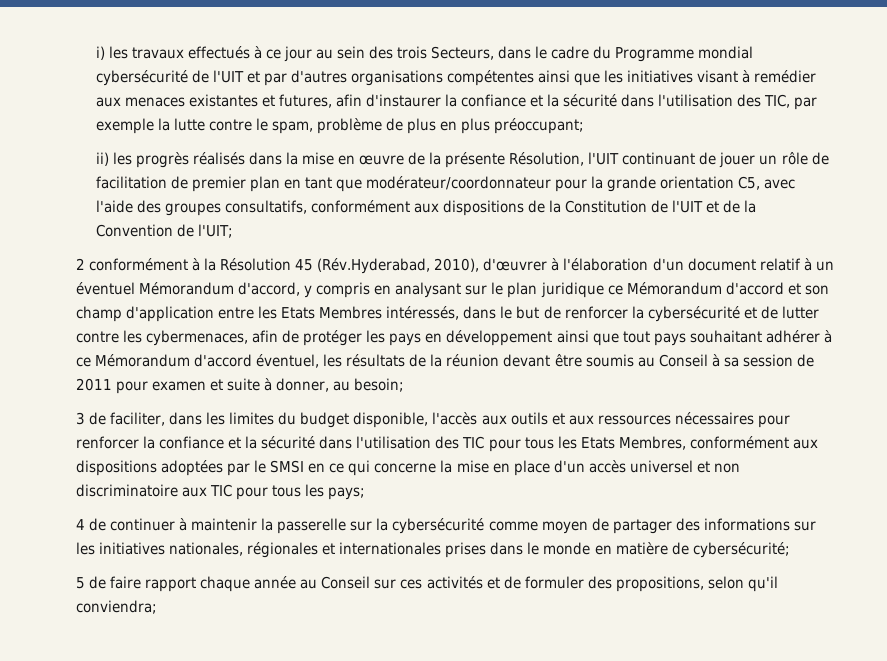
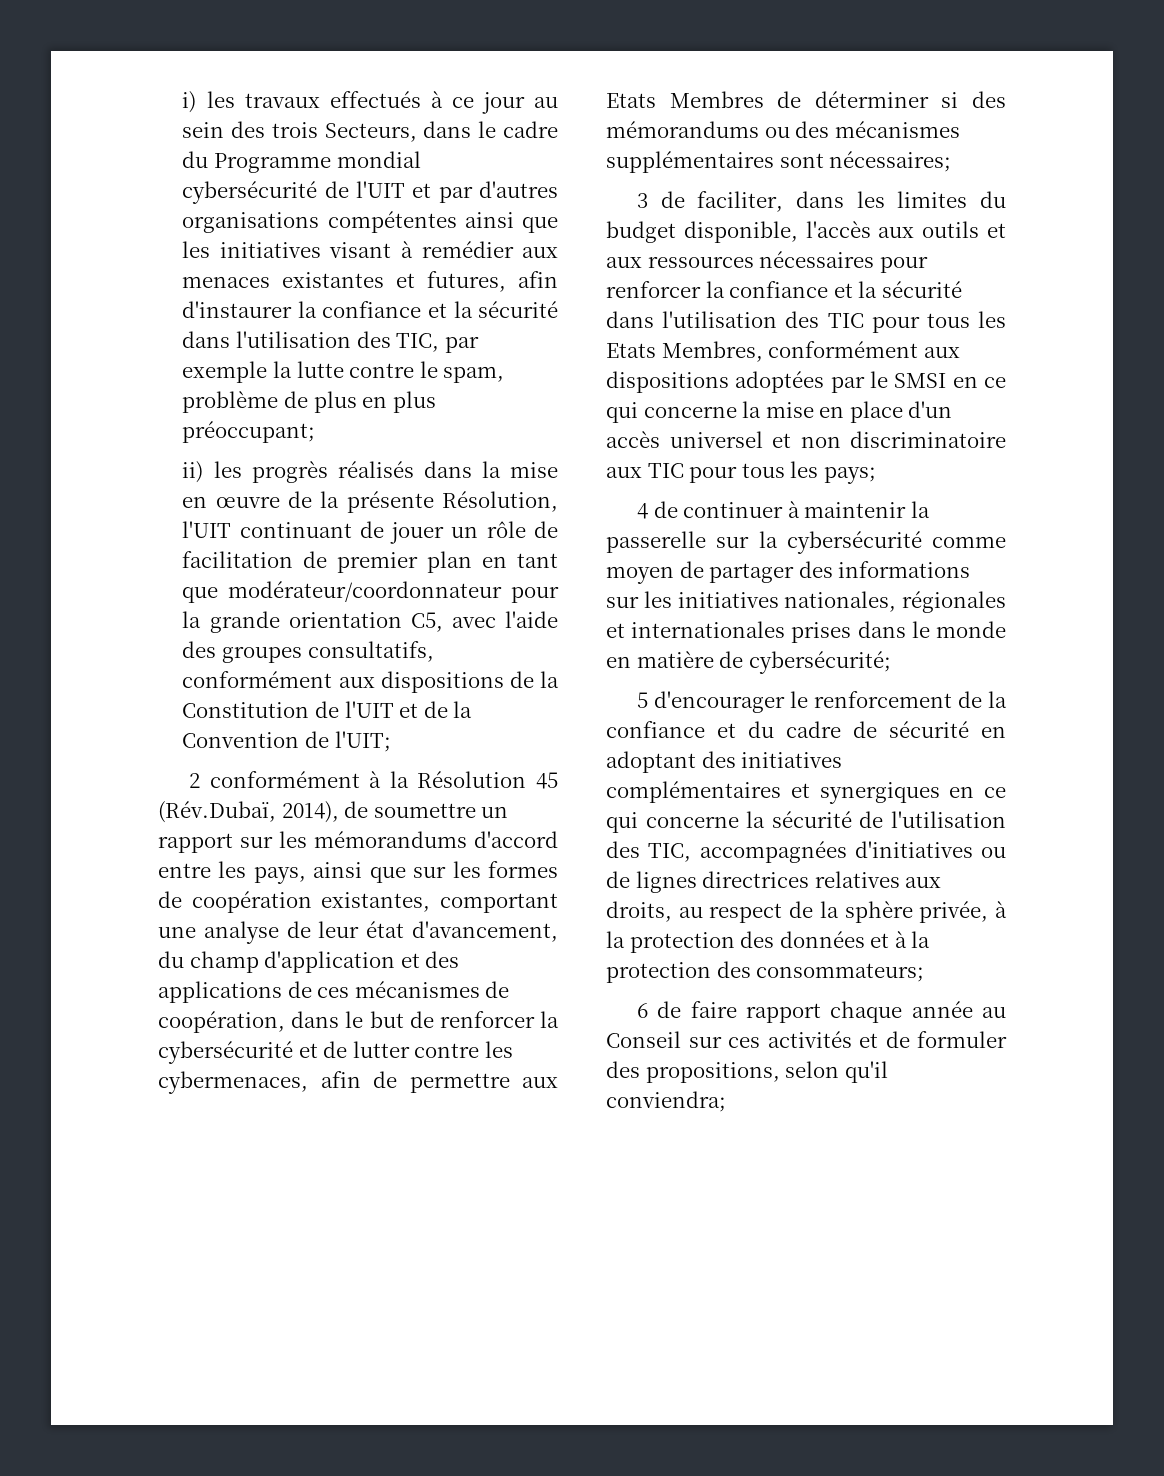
[317,258,834,274] [76,282,829,298] [76,306,460,322] (Rév.Hyderabad, 2010), d'œuvrer à l'élaboration d'un document relatif à un éventuel Mémorandum d'accord, y compris en analysant sur le plan juridique ce Mémorandum d'accord et son champ d'application entre les Etats Membres intéressés, -> [158,801,509,823] [158,831,558,853] [158,861,558,884] [158,891,558,913] [158,921,558,944] [158,951,460,973] [158,981,510,1003] [158,1011,285,1033] (Rév.Dubaï, 2014), de soumettre un rapport sur les mémorandums d'accord entre les pays, ainsi que sur les formes de coopération existantes, comportant une analyse de leur état d'avancement, du champ d'application et des applications de ces mécanismes de coopération,
[303,330,832,346] [76,354,814,368] [76,378,405,394] protéger les pays en développement ainsi que tout pays souhaitant adhérer à ce Mémorandum d'accord éventuel, les résultats de la réunion devant être soumis au Conseil à sa session de 2011 pour examen et suite à donner, au besoin; -> [409,1073,558,1093] [606,91,1006,108] [606,121,960,138] [606,151,952,173] permettre aux Etats Membres de déterminer si des mémorandums ou des mécanismes supplémentaires sont nécessaires;
(85, 583) none -> [654,691,1007,713] [606,721,1006,738] [606,751,843,773] [606,781,1006,804] [606,811,1006,833] [606,841,1006,863] [606,871,942,893] [606,901,1007,923] [606,931,931,953] [606,961,925,983] [637,1003,649,1018] d'encourager le renforcement de la confiance et du cadre de sécurité en adoptant des initiatives complémentaires et synergiques en ce qui concerne la sécurité de l'utilisation des TIC, accompagnées d'initiatives ou de lignes directrices relatives aux droits, au respect de la sphère privée, à la protection des données et à la protection des consommateurs; // 6

